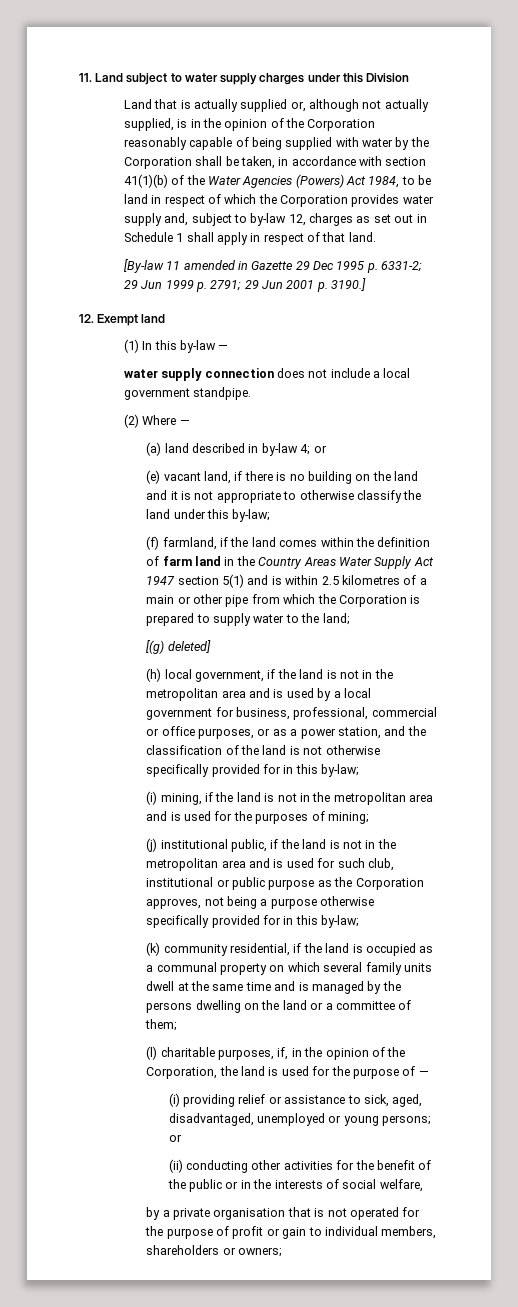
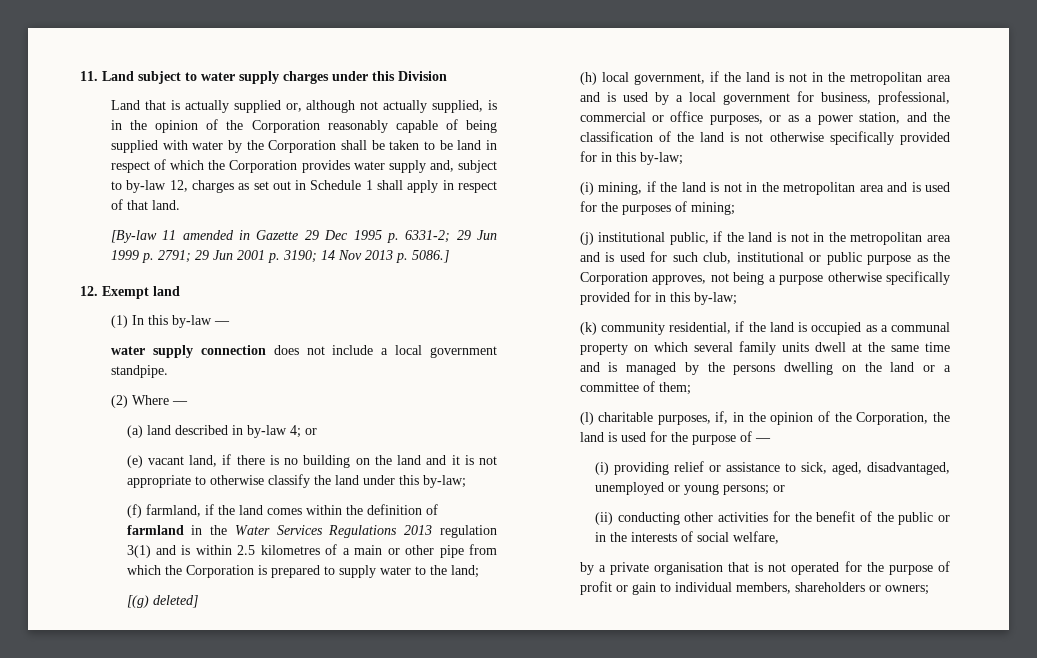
[240,156,427,169] [123,174,400,188] taken, in accordance with section 41(1)(b) of the Water Agencies (Powers) Act 1984, -> [389,140,420,150] taken
[331,278,367,291] 3190.] -> [283,250,450,263] 3190; 14 Nov 2013 p. 5086.]
[162,556,434,569] [146,574,245,588] farm land in the Country Areas Water Supply Act 1947 section 5(1) -> [126,525,497,538] [126,545,151,558] farmland in the Water Services Regulations 2013 regulation 3(1)

